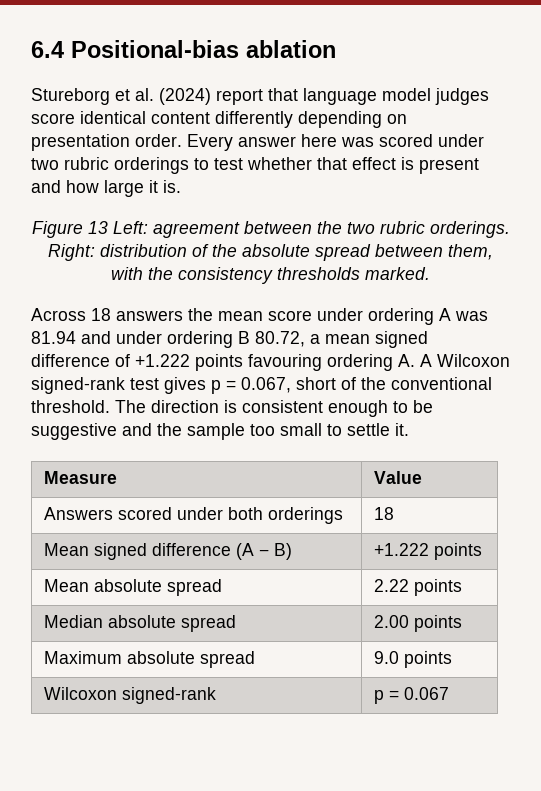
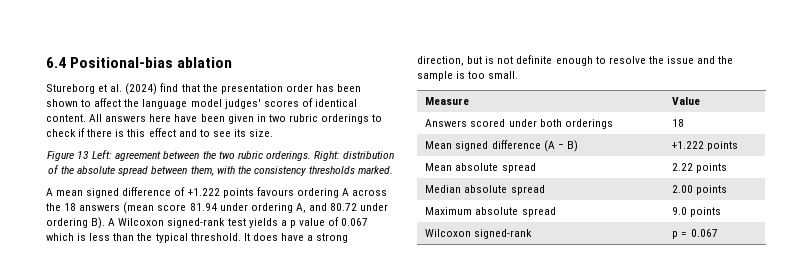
[216,88,489,105] [31,111,407,128] [31,134,484,151] [31,157,479,174] [31,180,181,197] report that language model judges score identical content differently depending on presentation order. Every answer here was scored under two rubric orderings to test whether that effect is present and how large it is. -> [160,83,362,94] [46,98,357,109] [46,114,383,124] [46,128,274,137] find that the presentation order has been shown to affect the language model judges' scores of identical content. All answers here have been given in two rubric orderings to check if there is this effect and to see its size.
[31,308,488,325] [31,331,320,348] Across 18 answers the mean score under ordering A was 81.94 and under ordering B 80.72, a -> [46,188,53,196] A
[248,354,510,371] [31,377,492,394] [31,400,433,417] [31,423,409,440] favouring ordering A. A Wilcoxon signed-rank test gives p = 0.067, short of the conventional threshold. The direction is consistent enough to be suggestive and the sample too small to settle it. -> [256,187,388,198] [46,202,389,214] [46,217,369,229] [46,233,349,243] [417,55,734,66] [417,71,519,81] favours ordering A across the 18 answers (mean score 81.94 under ordering A, and 80.72 under ordering B). A Wilcoxon signed-rank test yields a p value of 0.067 which is less than the typical threshold. It does have a strong direction, but is not definite enough to resolve the issue and the sample is too small.

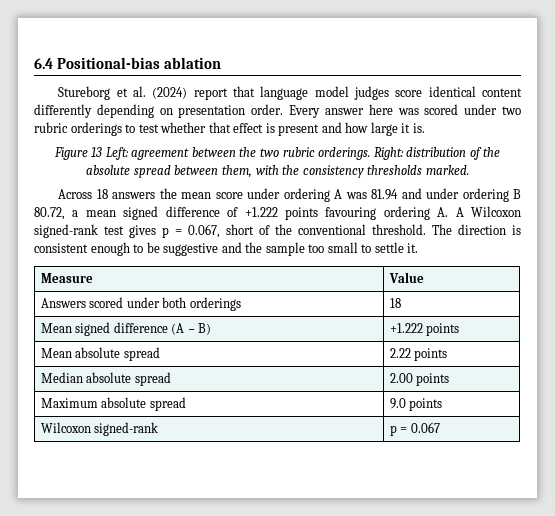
[160,83,362,94] [46,98,357,109] [46,114,383,124] [46,128,274,137] find that the presentation order has been shown to affect the language model judges' scores of identical content. All answers here have been given in two rubric orderings to check if there is this effect and to see its size. -> [193,86,522,100] [34,104,521,118] [34,122,425,136] report that language model judges score identical content differently depending on presentation order. Every answer here was scored under two rubric orderings to test whether that effect is present and how large it is.
[46,188,53,196] A -> [58,188,521,202] [34,207,79,220] Across 18 answers the mean score under ordering A was 81.94 and under ordering B 80.72, a
[256,187,388,198] [46,202,389,214] [46,217,369,229] [46,233,349,243] [417,55,734,66] [417,71,519,81] favours ordering A across the 18 answers (mean score 81.94 under ordering A, and 80.72 under ordering B). A Wilcoxon signed-rank test yields a p value of 0.067 which is less than the typical threshold. It does have a strong direction, but is not definite enough to resolve the issue and the sample is too small. -> [325,206,521,220] [34,224,521,238] [34,242,419,256] favouring ordering A. A Wilcoxon signed-rank test gives p = 0.067, short of the conventional threshold. The direction is consistent enough to be suggestive and the sample too small to settle it.

